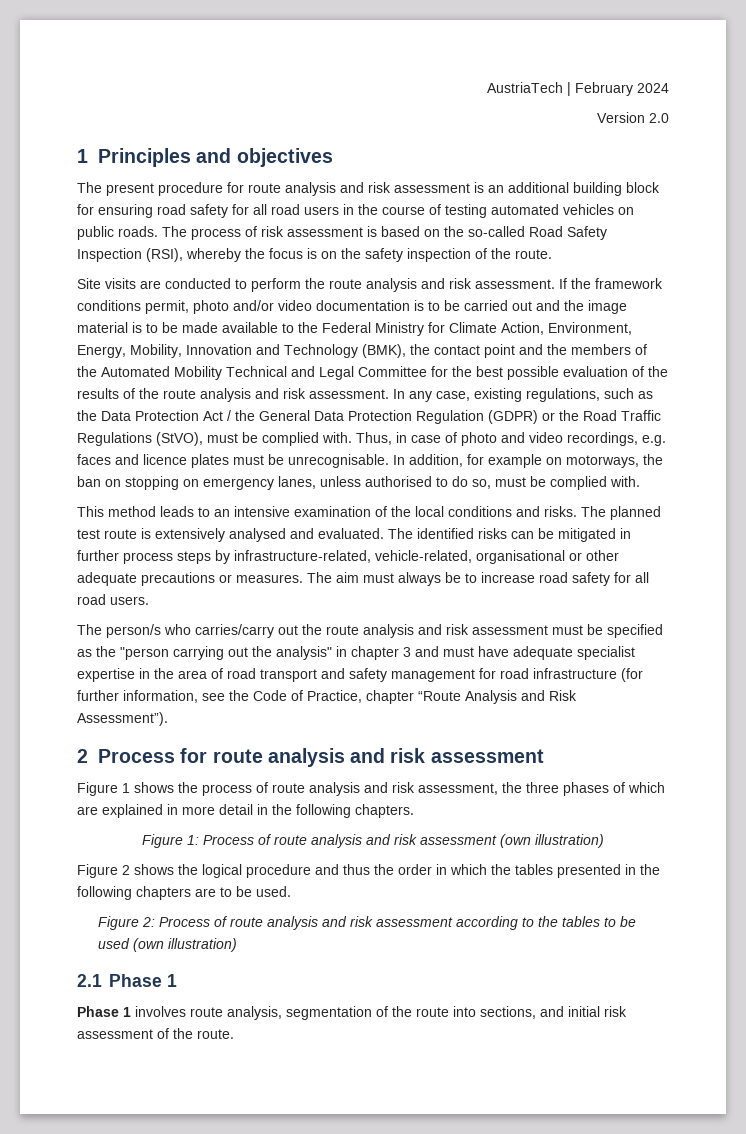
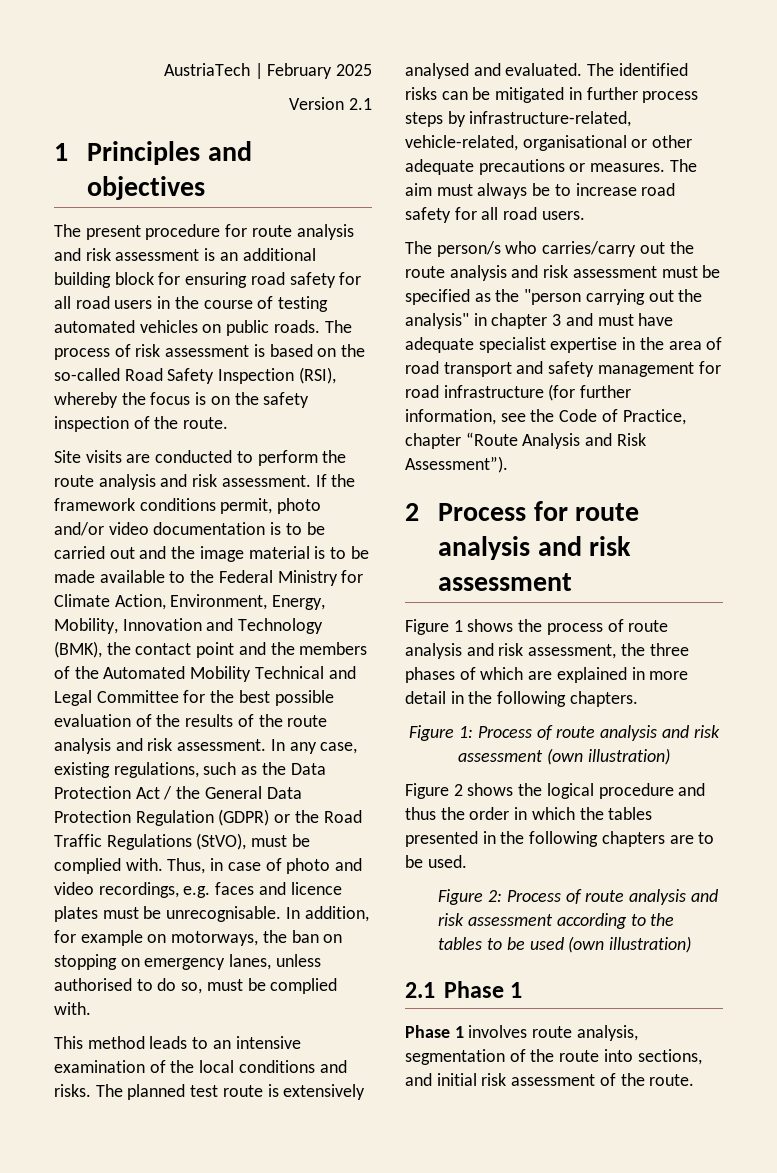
[637,83,669,93] 2024 -> [336,64,372,76] 2025
[649,113,669,123] 2.0 -> [349,98,372,110] 2.1

